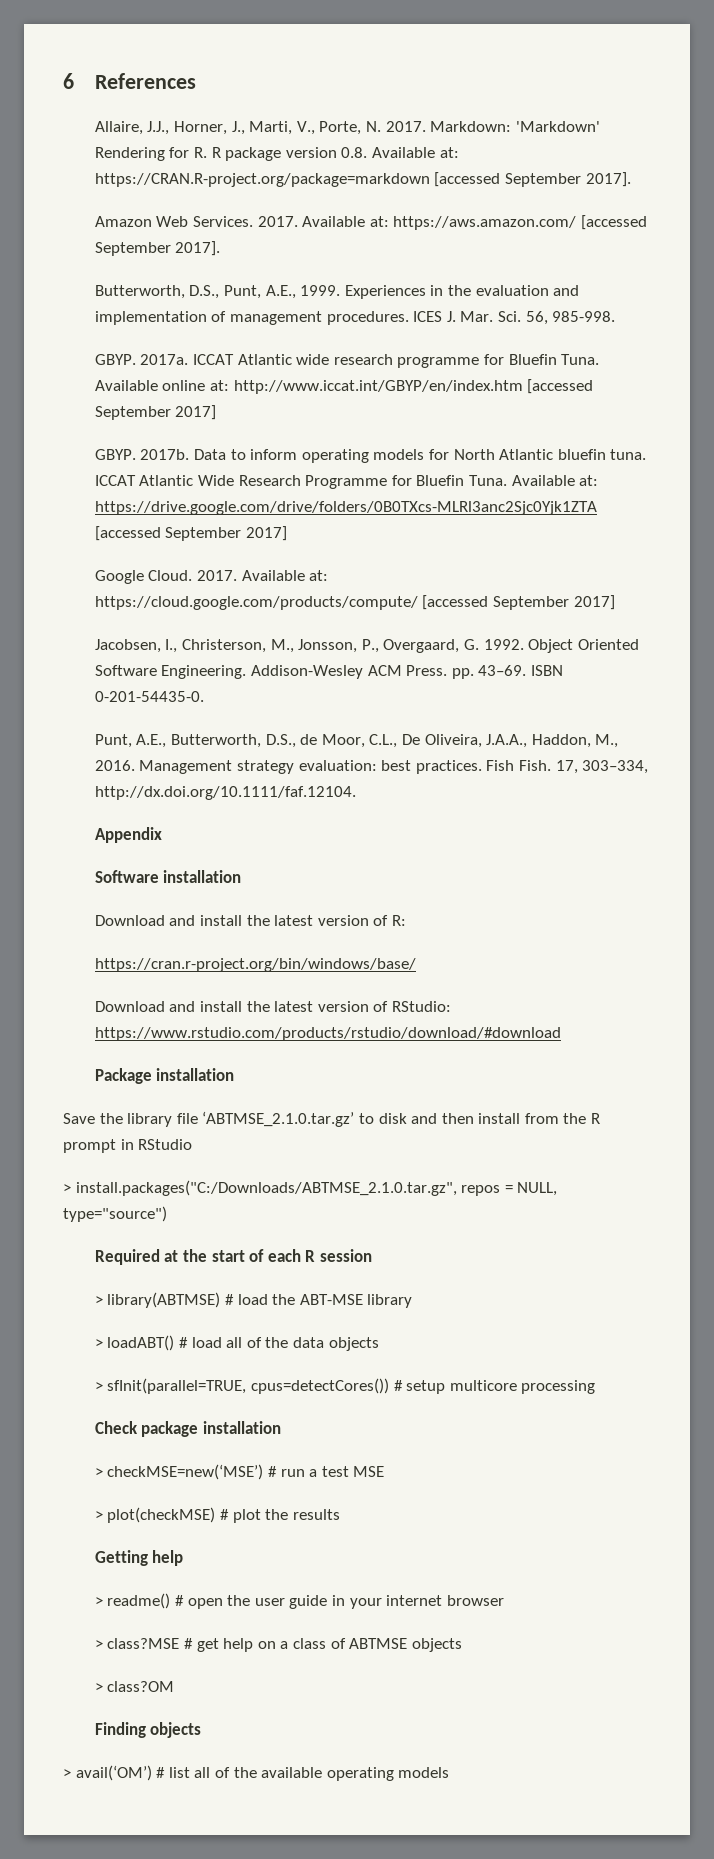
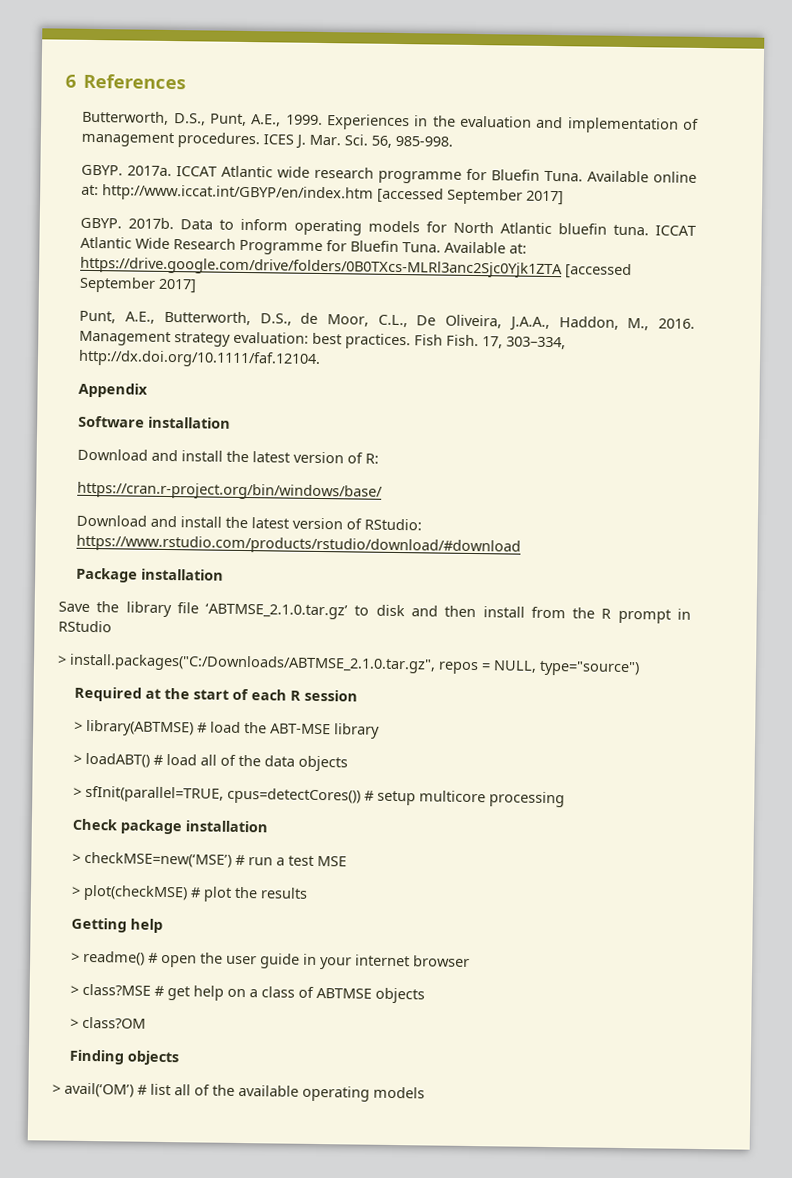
[94,121,600,135] [94,147,459,161] [94,172,631,187] [94,215,647,230] [94,241,221,256] // Allaire, J.J., Horner, J., Marti, V., Porte, N. 2017. Markdown: 'Markdown' Rendering for R. R package version 0.8. Available at: https://CRAN.R-project.org/package=markdown [accessed September 2017]. // Amazon Web Services. 2017. Available at: https://aws.amazon.com/ [accessed September 2017]. -> (187, 81) none
[94,570,329,584] [94,595,615,610] [94,639,639,653] [94,665,563,679] [94,691,204,702] // Google Cloud. 2017. Available at: https://cloud.google.com/products/compute/ [accessed September 2017] // Jacobsen, I., Christerson, M., Jonsson, P., Overgaard, G. 1992. Object Oriented Software Engineering. Addison-Wesley ACM Press. pp. 43–69. ISBN 0-201-54435-0. -> (198, 286) none

